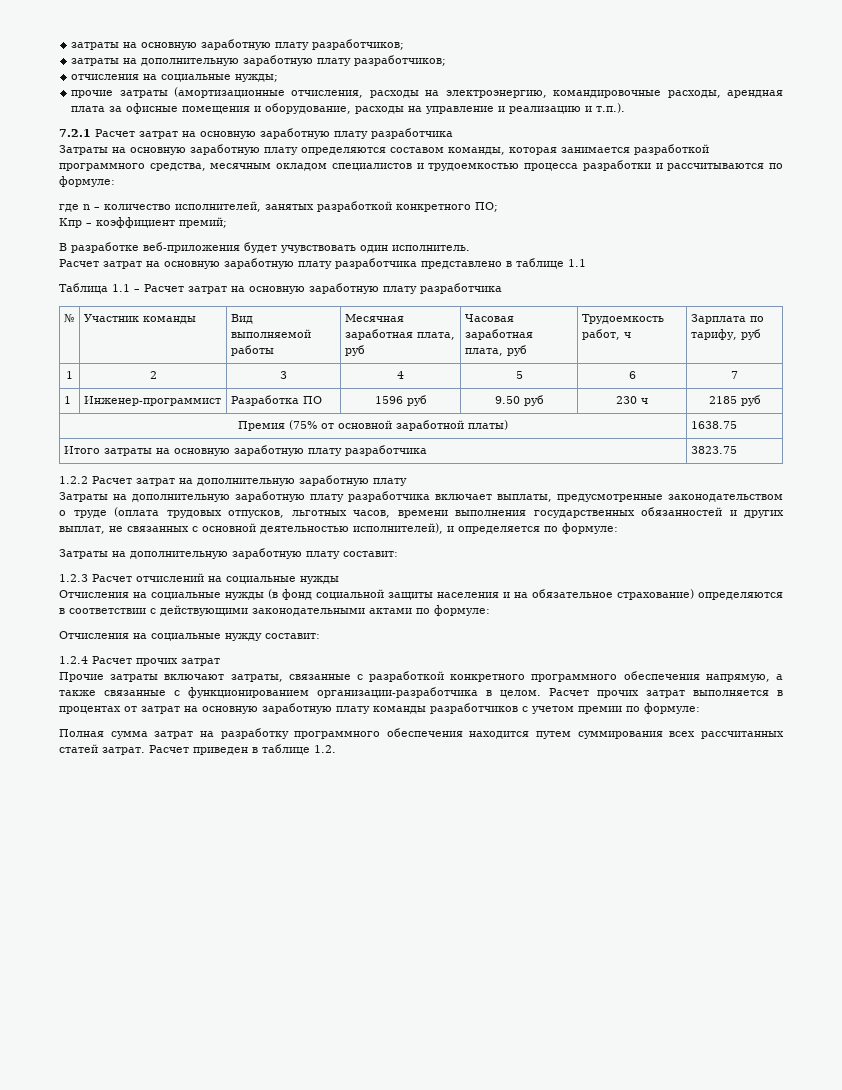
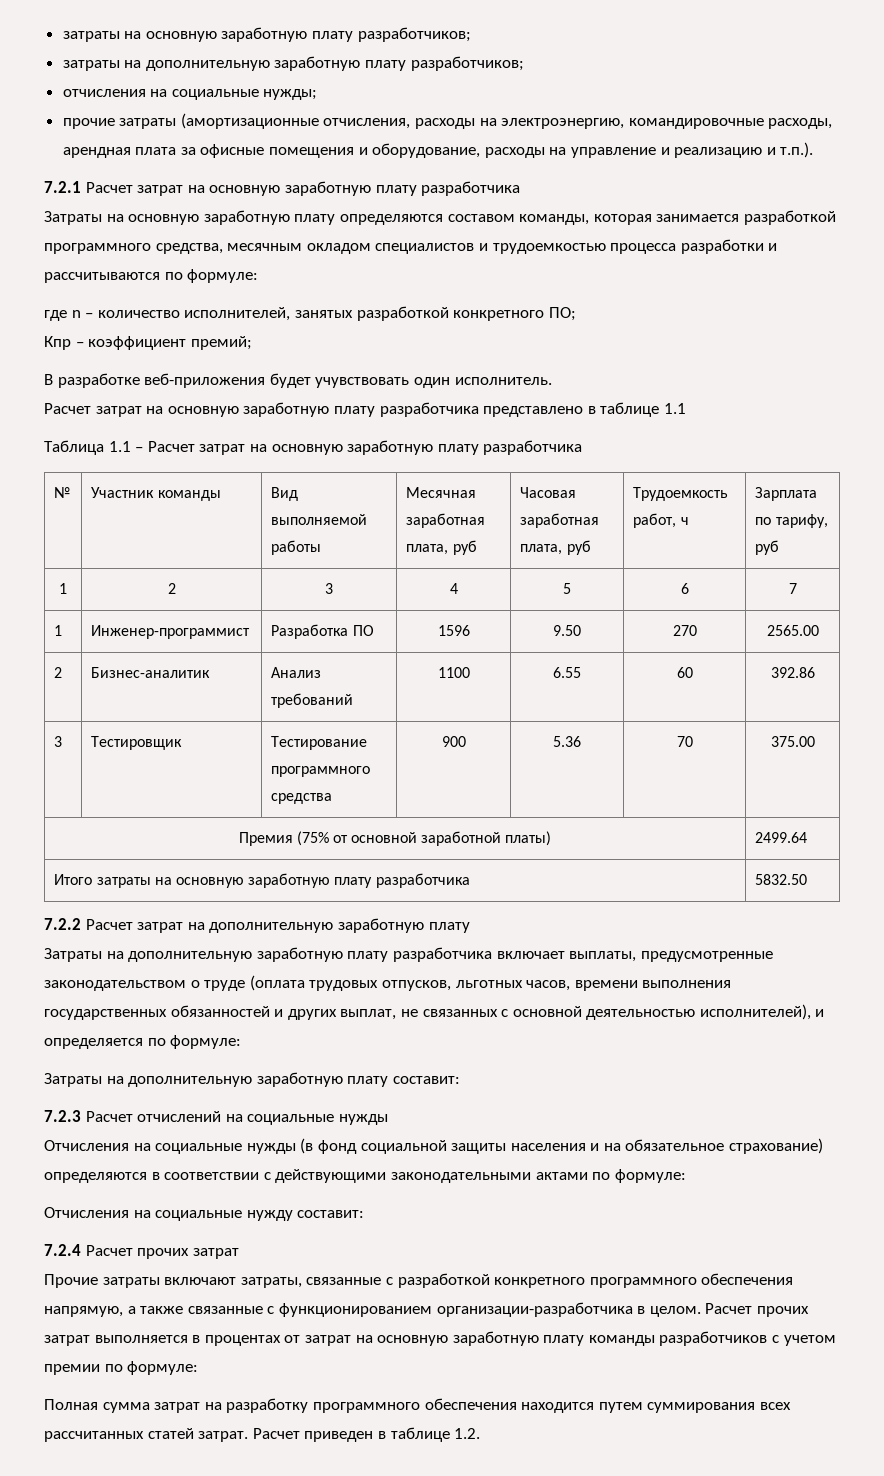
[406,395,427,406] руб -> (470, 630) none
[523,395,544,406] [616,396,648,404] [708,395,761,406] руб | 230 ч | 2185 руб -> [672,625,697,636] [766,625,819,636] [54,667,63,678] [91,667,211,678] [271,667,322,678] [271,693,354,708] [437,667,470,678] [553,667,581,678] [676,667,693,678] [770,667,815,678] [54,736,63,747] [91,736,183,750] [271,736,368,750] [271,766,371,777] [271,793,333,804] [441,736,466,747] [553,736,581,747] [676,736,693,747] [770,736,815,747] | 270 | 2565.00 // 2 | Бизнес-аналитик | Анализ требований | 1100 | 6.55 | 60 | 392.86 // 3 | Тестировщик | Тестирование программного средства | 900 | 5.36 | 70 | 375.00
[690,421,737,429] 1638.75 -> [755,832,808,843] 2499.64
[690,446,737,454] [59,476,88,484] 3823.75 // 1.2.2 -> [755,874,808,885] [44,918,81,930] 5832.50 // 7.2.2
[59,574,88,582] 1.2.3 -> [44,1110,81,1122] 7.2.3
[59,656,88,664] 1.2.4 -> [44,1244,81,1256] 7.2.4

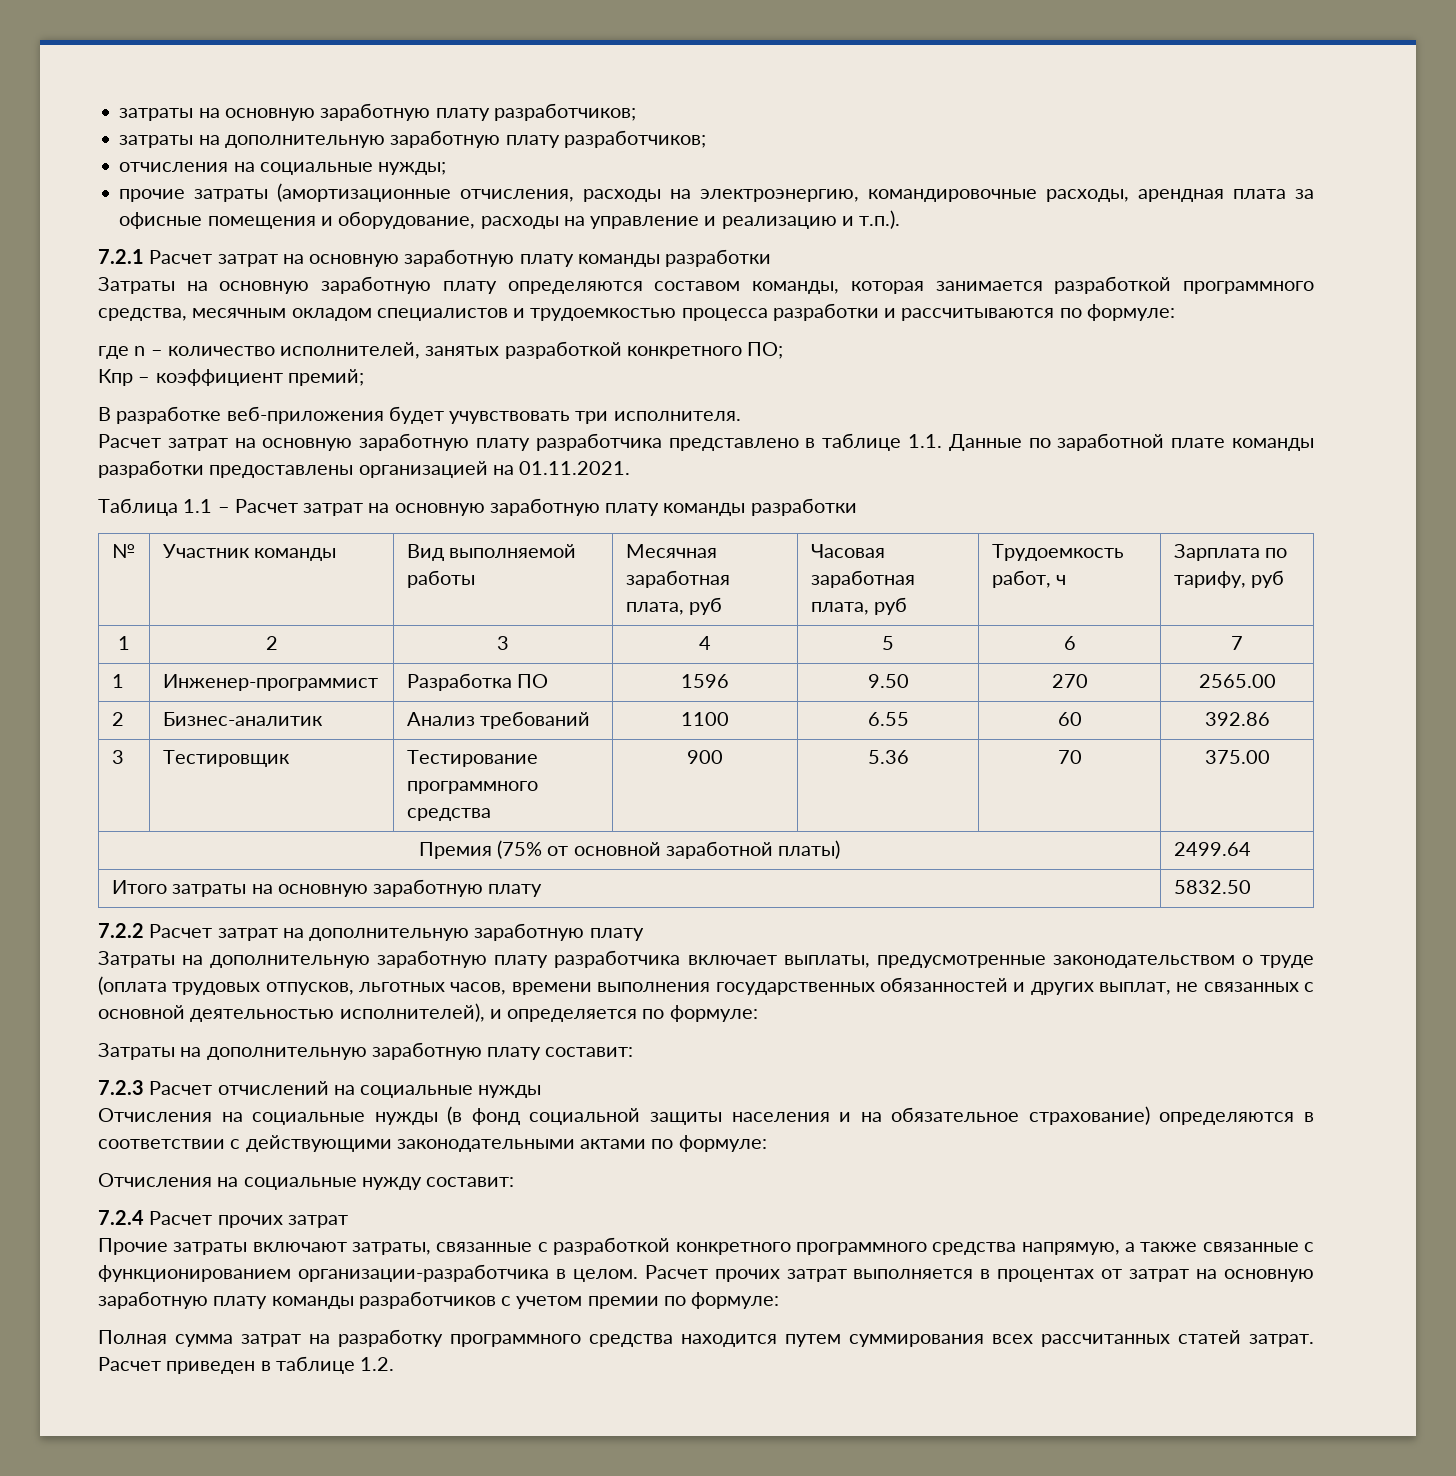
[421,181,521,196] разработчика -> [577,249,772,267] команды разработки
[413,377,552,388] один исполнитель. -> [575,411,741,424] три исполнителя.
[663,403,686,414] 1.1 -> [907,433,1314,451] [98,460,631,478] 1.1. Данные по заработной плате команды разработки предоставлены организацией на 01.11.2021.
[483,440,583,455] разработчика -> [663,498,857,516] команды разработки
[375,873,470,888] разработчика -> (543, 890) none
[701,1273,794,1285] обеспечения -> [932,1242,1017,1255] средства
[424,1398,517,1410] обеспечения -> [589,1334,673,1347] средства

